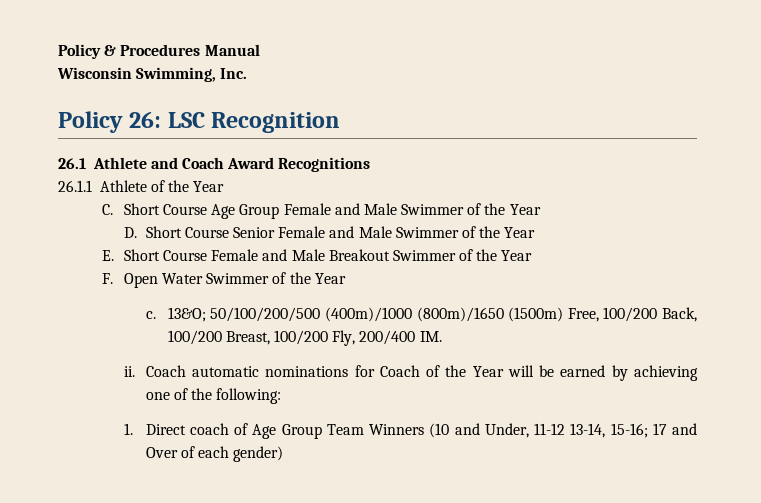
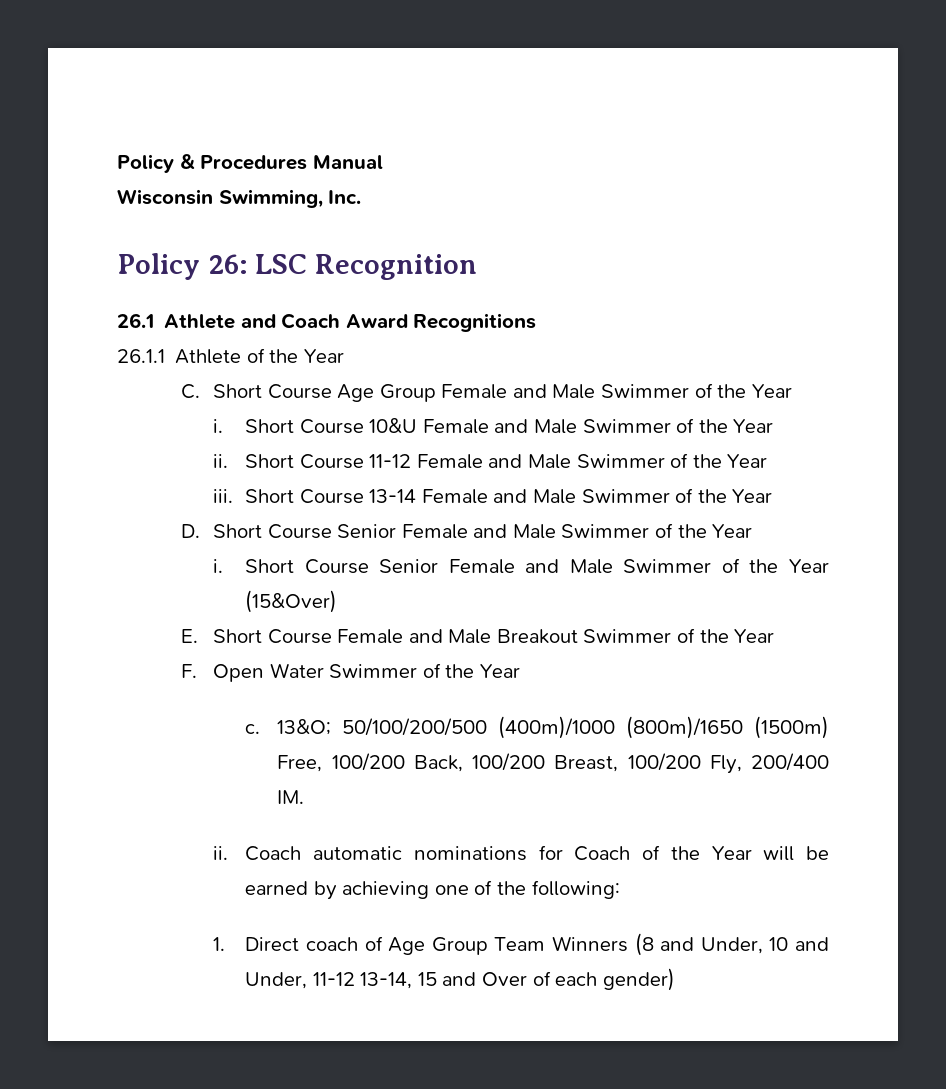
[123,226,536,238] D. Short Course Senior Female and Male Swimmer of the Year -> [213,418,774,434] [213,453,768,469] [213,488,773,504] [181,523,753,539] [213,558,830,574] [245,590,338,613] i. Short Course 10&U Female and Male Swimmer of the Year // ii. Short Course 11-12 Female and Male Swimmer of the Year // iii. Short Course 13-14 Female and Male Swimmer of the Year // D. Short Course Senior Female and Male Swimmer of the Year // i. Short Course Senior Female and Male Swimmer of the Year (15&Over)
[429,423,450,438] (10 -> [634,933,789,956] (8 and Under, 10
[610,423,667,438] 15-16; 17 -> [417,972,437,986] 15

